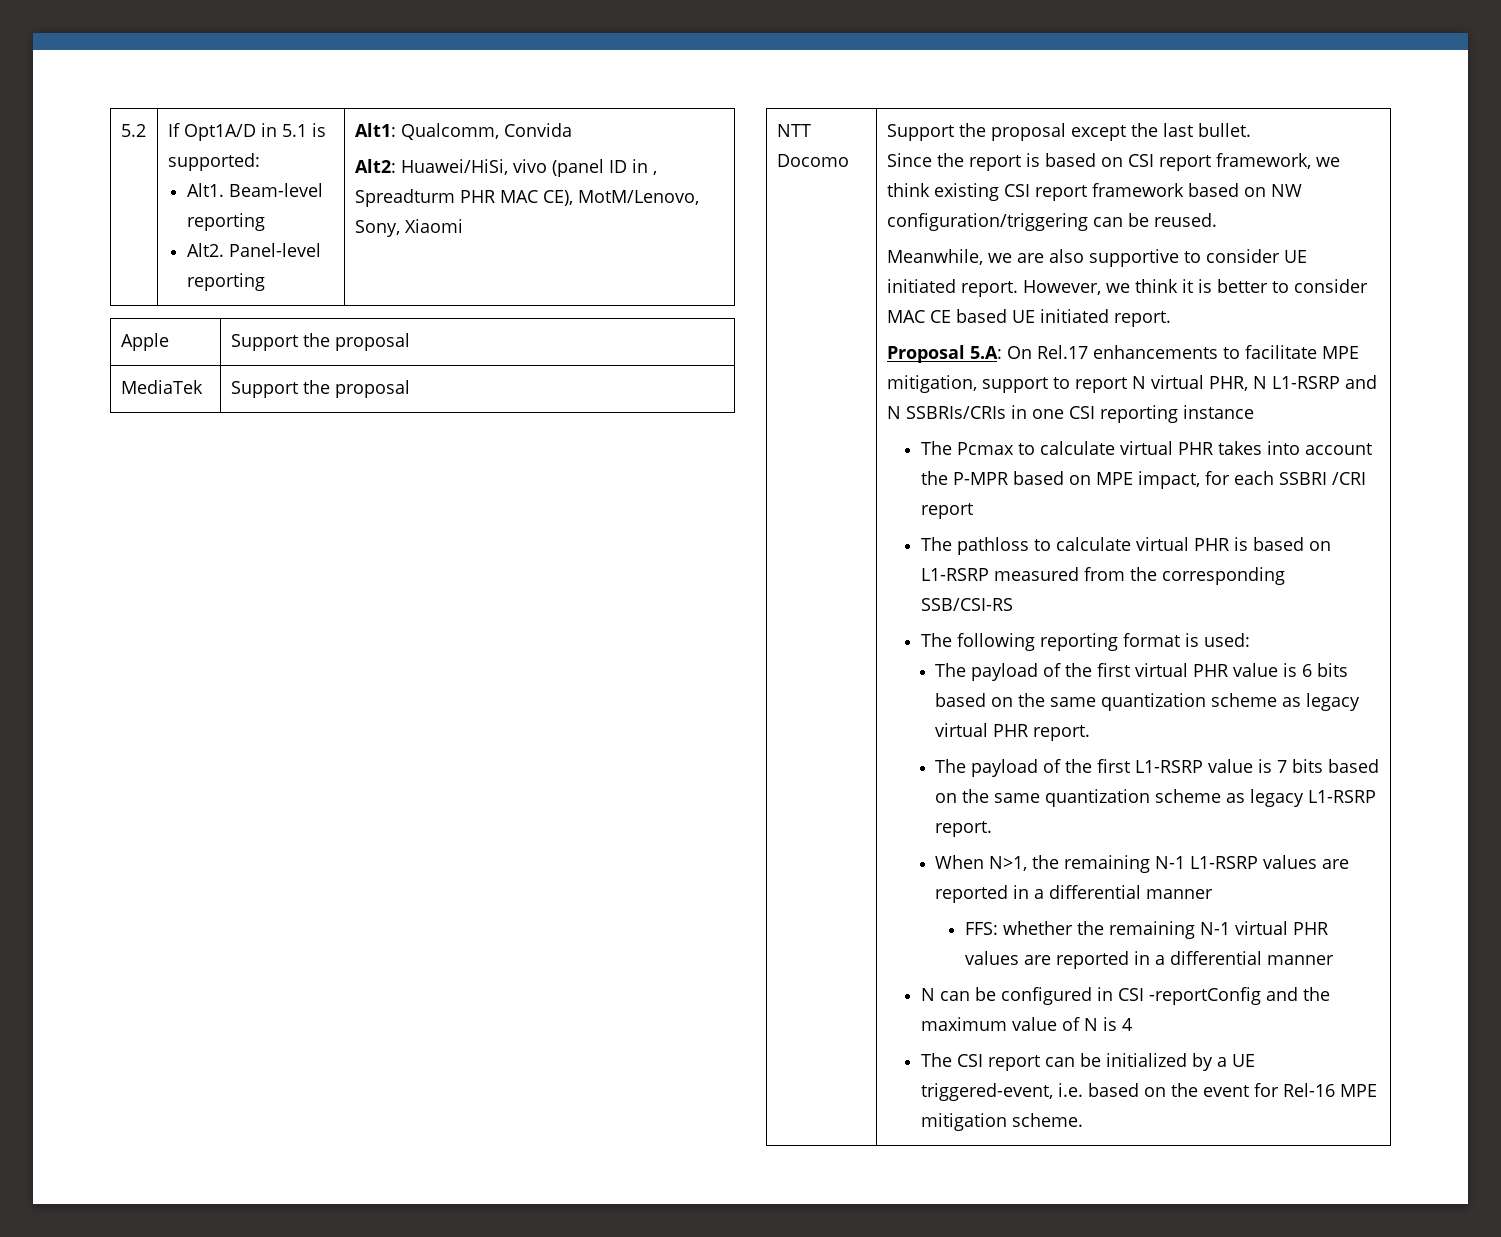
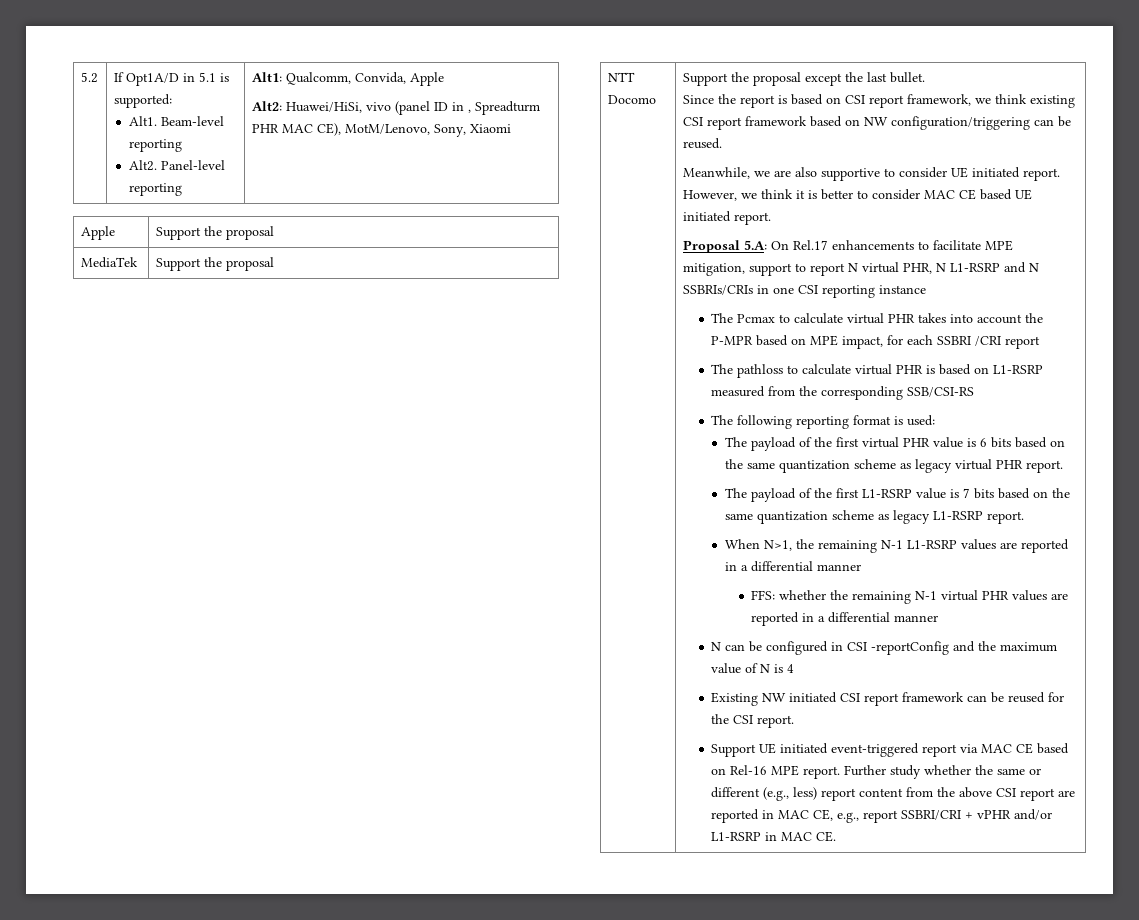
[503,123,572,137] Convida -> [354,72,444,86] Convida, Apple
[920,1053,1255,1071] [920,1083,1377,1101] [920,1113,1083,1131] The CSI report can be initialized by a UE triggered-event, i.e. based on the event for Rel-16 MPE mitigation scheme. -> [711,692,1065,706] [711,714,795,728] [711,743,1070,757] [711,765,1042,779] [711,787,1076,801] [711,809,1053,823] [711,831,837,842] Existing NW initiated CSI report framework can be reused for the CSI report. // Support UE initiated event-triggered report via MAC CE based on Rel-16 MPE report. Further study whether the same or different (e.g., less) report content from the above CSI report are reported in MAC CE, e.g., report SSBRI/CRI + vPHR and/or L1-RSRP in MAC CE.

